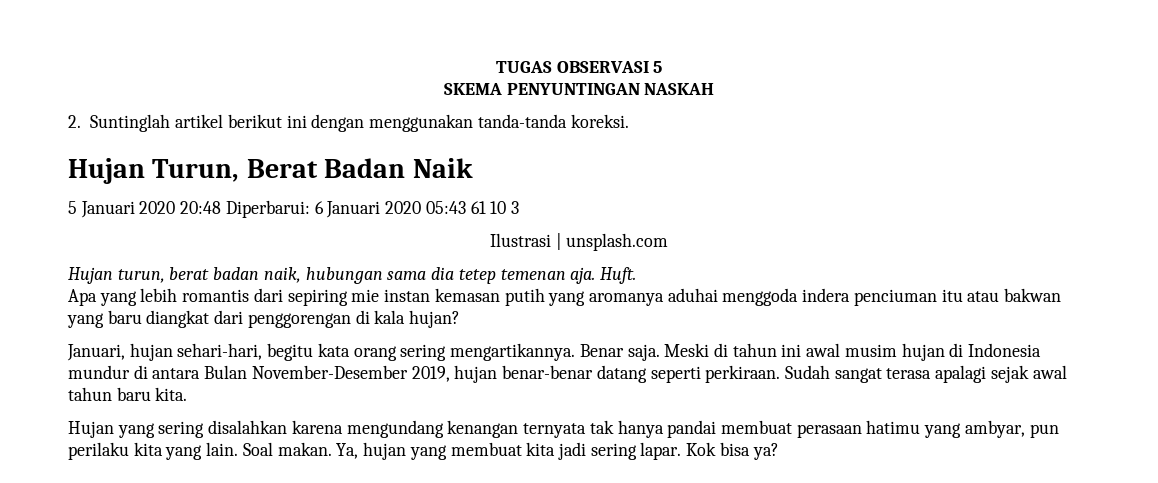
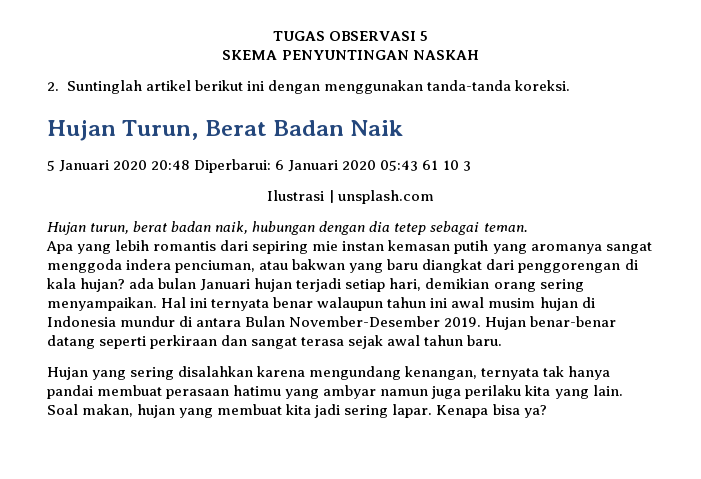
[387,271,427,280] sama -> [319,221,366,235] dengan
[500,267,636,284] temenan aja. Huft. -> [430,221,528,235] sebagai teman.
[667,288,718,302] aduhai -> [605,242,652,254] sangat
[853,289,963,306] penciuman itu -> [175,260,256,273] penciuman,
[67,343,728,361] // Januari, hujan sehari-hari, begitu kata orang sering mengartikannya. Benar saja. Meski di -> [129,278,584,292] [47,297,384,311] ada bulan Januari hujan terjadi setiap hari, demikian orang sering menyampaikan. Hal ini ternyata benar walaupun
[411,365,498,383] 2019, hujan -> [444,317,527,330] 2019. Hujan
[705,365,830,383] perkiraan. Sudah -> [150,335,248,349] perkiraan dan
[935,365,987,383] apalagi -> (345, 341) none
[116,387,188,401] baru kita. -> [467,335,503,346] baru.
[447,420,519,438] kenangan -> [405,366,478,380] kenangan,
[964,420,1059,438] ambyar, pun -> [323,385,462,399] ambyar namun juga
[277,442,359,459] makan. Ya, -> [82,404,134,417] makan,
[686,442,717,456] Kok -> [436,405,489,418] Kenapa

